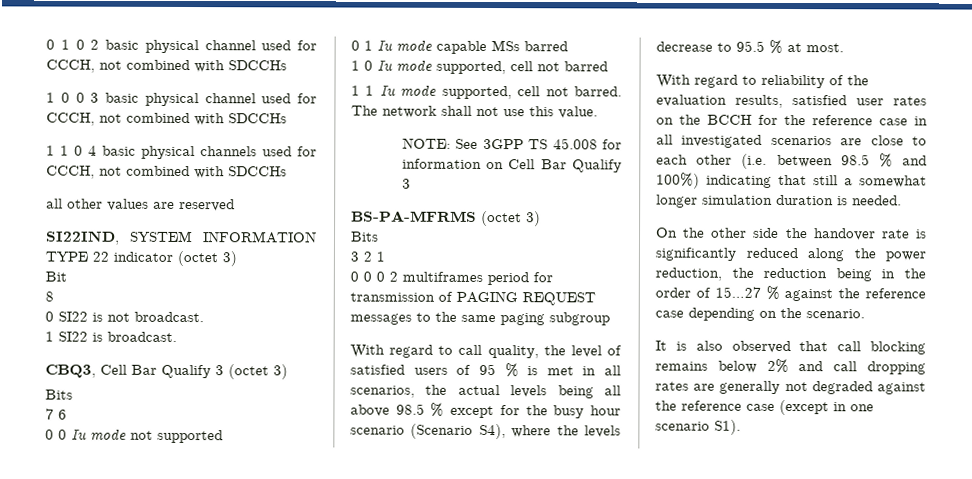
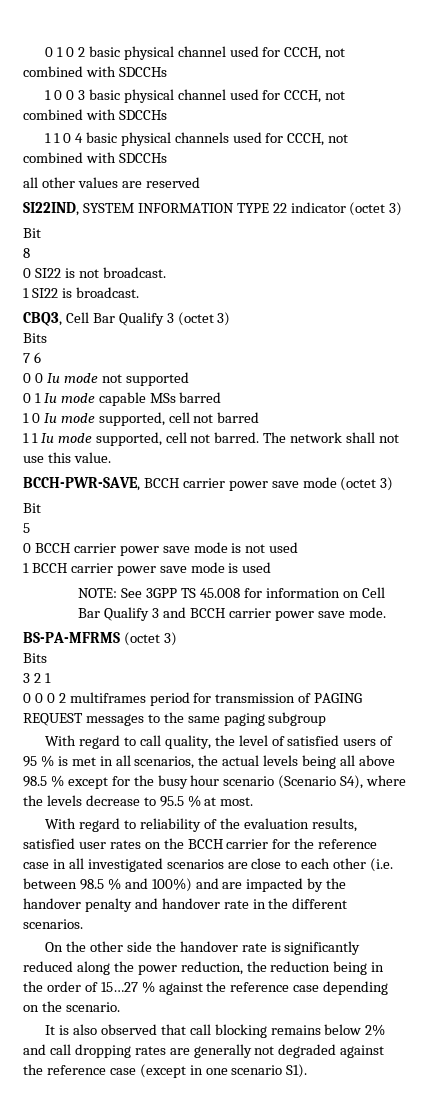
(598, 112) none -> [23,477,394,491] [23,503,41,513] [23,523,30,533] [23,542,299,556] [23,562,272,576] // BCCH-PWR-SAVE, BCCH carrier power save mode (octet 3) // Bit // 5 // 0 BCCH carrier power save mode is not used // 1 BCCH carrier power save mode is used
(411, 183) none -> [162,607,386,621] and BCCH carrier power save mode.
(752, 119) none -> [226,839,269,849] carrier
[706,174,927,188] [656,194,902,208] indicating that still a somewhat longer simulation duration is needed. -> [195,878,347,892] [23,898,348,912] [23,919,83,929] and are impacted by the handover penalty and handover rate in the different scenarios.

